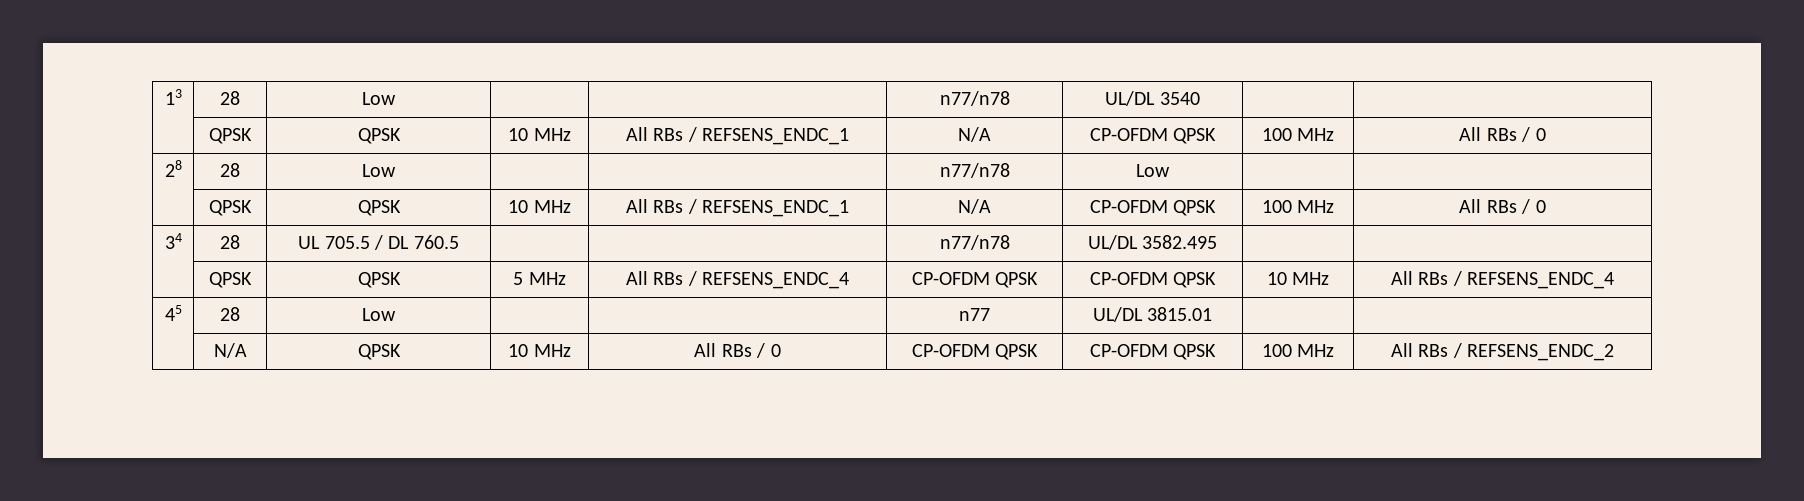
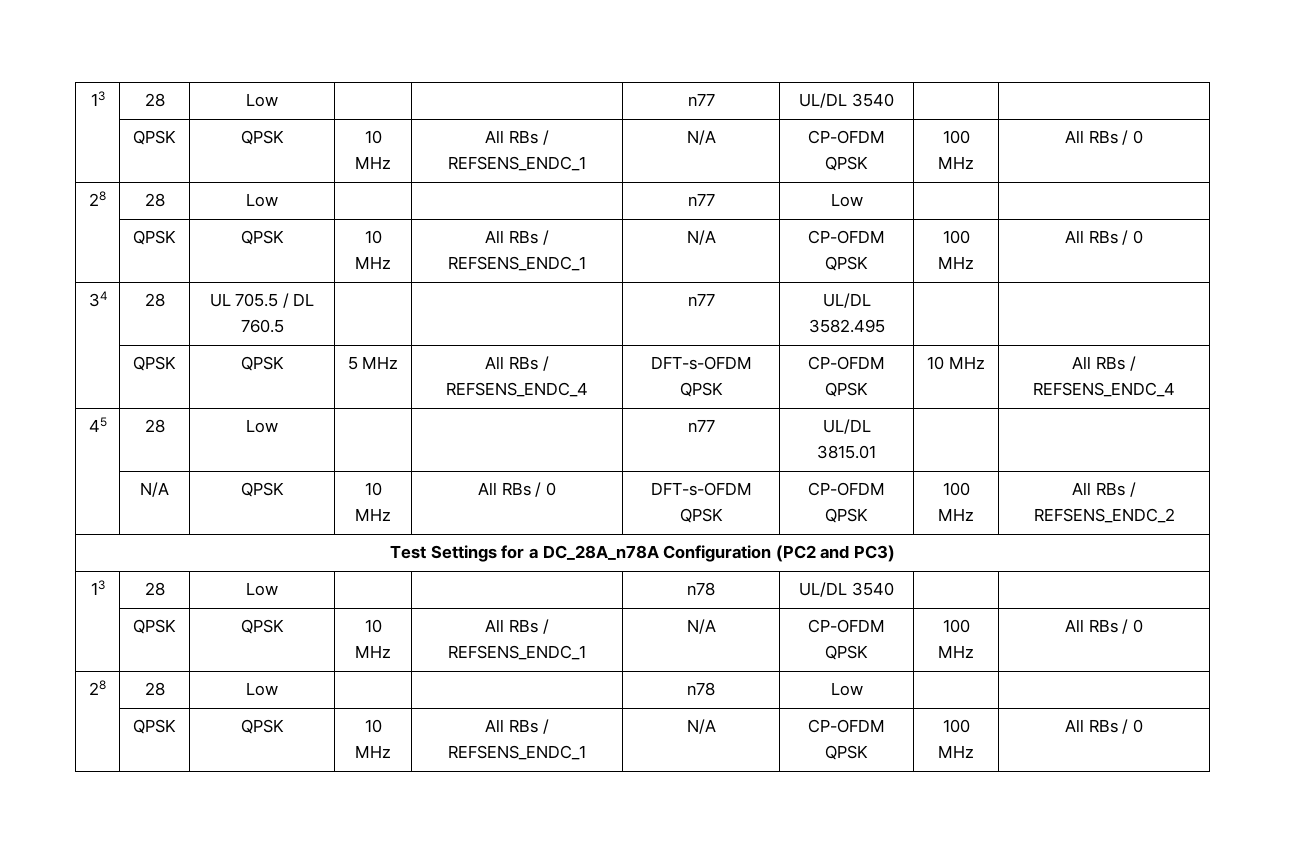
[164,89,182,105] [220,91,240,105] [362,92,396,105] [939,91,1010,106] 13 | 28 | Low | | | n77/n78 -> [90,91,105,106] [144,93,165,107] [246,93,278,107] [687,93,715,106] 13 | 28 | Low | | | n77
[939,163,1010,178] n77/n78 -> [687,193,715,206] n77
[939,235,1010,250] n77/n78 -> [687,293,715,306] n77
[911,272,990,285] CP-OFDM -> [650,356,752,370] DFT-s-OFDM
[911,344,990,357] CP-OFDM -> [650,482,752,496] DFT-s-OFDM
(1615, 352) none -> [390,545,895,562] [90,580,105,595] [144,582,165,596] [246,582,278,596] [687,582,715,596] [799,582,894,597] [133,619,176,634] [240,619,284,634] [364,619,382,633] [355,645,391,658] [485,619,549,634] [448,645,586,660] [686,619,716,634] [808,619,885,633] [825,645,868,660] [942,619,970,633] [938,645,974,658] [1065,619,1143,634] [89,680,106,695] [144,682,165,696] [246,682,278,696] [687,682,715,696] [830,682,863,696] [133,719,176,734] [240,719,284,734] [364,719,382,733] [355,745,391,758] [485,719,549,734] [448,745,586,760] [686,719,716,734] [808,719,885,733] [825,745,868,760] [942,719,970,733] [938,745,974,758] [1065,719,1143,734] // Test Settings for a DC_28A_n78A Configuration (PC2 and PC3) // 13 | 28 | Low | | | n78 | UL/DL 3540 | | // | QPSK | QPSK | 10 MHz | All RBs / REFSENS_ENDC_1 | N/A | CP-OFDM QPSK | 100 MHz | All RBs / 0 // 28 | 28 | Low | | | n78 | Low | | // | QPSK | QPSK | 10 MHz | All RBs / REFSENS_ENDC_1 | N/A | CP-OFDM QPSK | 100 MHz | All RBs / 0

